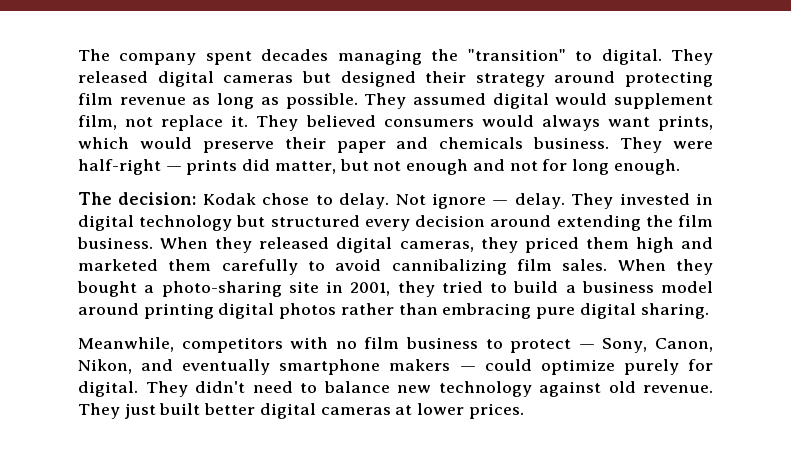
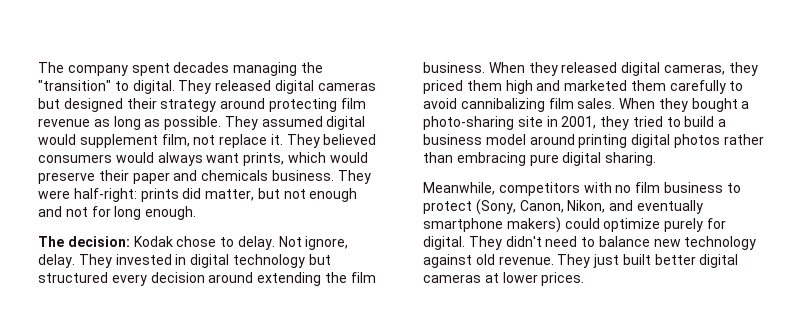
[78,159,182,175] half-right — -> [73,188,137,202] half-right:
[431,193,509,209] ignore — -> [305,236,349,250] ignore,
[578,338,648,353] — Sony, -> [475,199,516,215] (Sony,
[389,359,476,371] makers — -> [506,217,561,233] makers)

